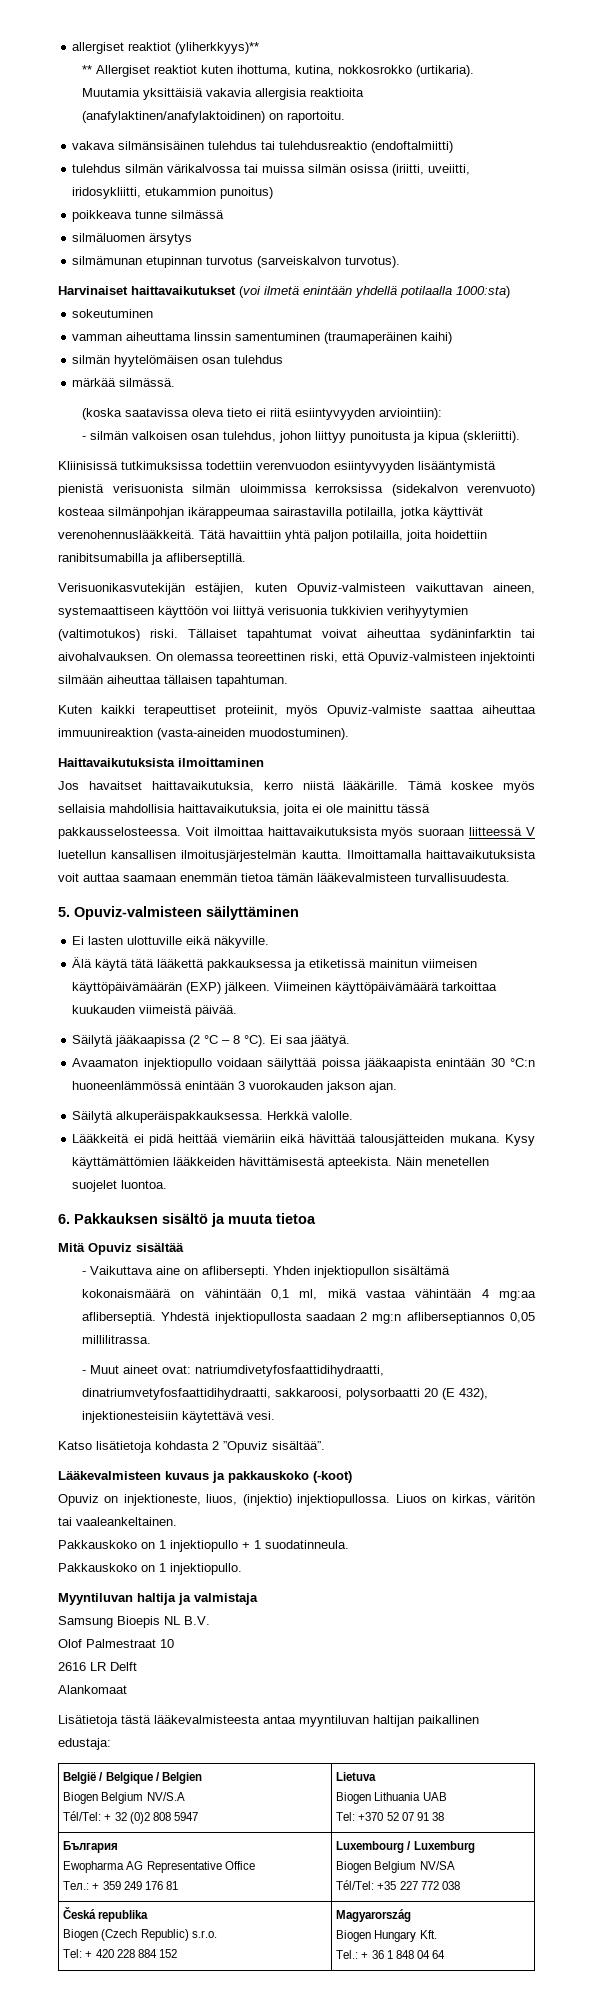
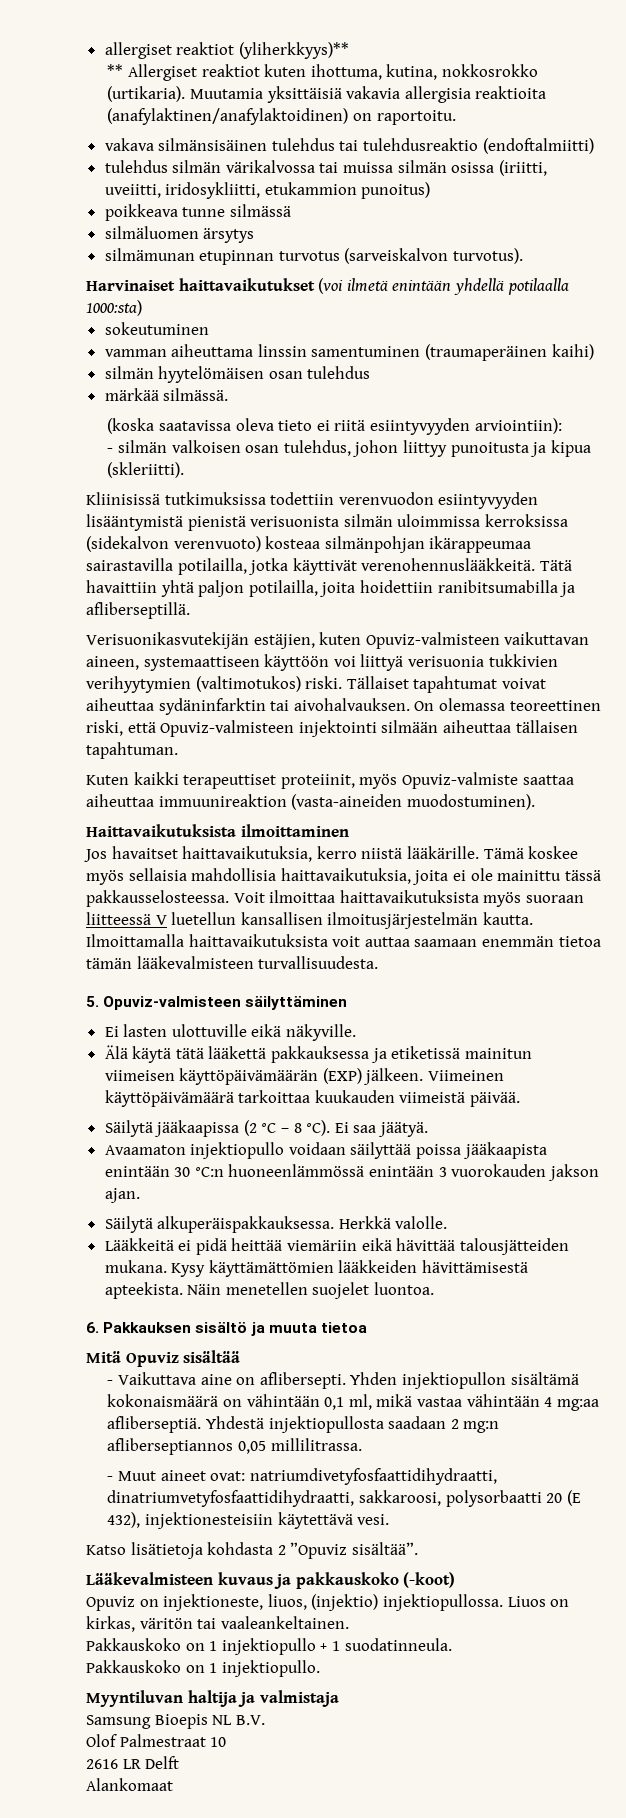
[58,1715,479,1727] [58,1738,111,1750] [63,1771,202,1784] [63,1792,185,1804] [63,1811,198,1824] [336,1772,377,1781] [336,1792,447,1804] [336,1812,444,1821] [63,1841,119,1853] [63,1861,255,1873] [63,1881,178,1890] [336,1841,475,1853] [336,1861,455,1873] [336,1880,460,1890] [63,1907,149,1922] [63,1929,217,1941] [63,1949,177,1958] [336,1909,412,1922] [336,1930,437,1942] [336,1950,445,1959] // Lisätietoja tästä lääkevalmisteesta antaa myyntiluvan haltijan paikallinen edustaja: // België / Belgique / Belgien // Biogen Belgium NV/S.A // Tél/Tel: + 32 (0)2 808 5947 | Lietuva // Biogen Lithuania UAB // Tel: +370 52 07 91 38 // България // Ewopharma AG Representative Office // Teл.: + 359 249 176 81 | Luxembourg / Luxemburg // Biogen Belgium NV/SA // Tél/Tel: +35 227 772 038 // Česká republika // Biogen (Czech Republic) s.r.o. // Tel: + 420 228 884 152 | Magyarország // Biogen Hungary Kft. // Tel.: + 36 1 848 04 64 -> (173, 1784) none

